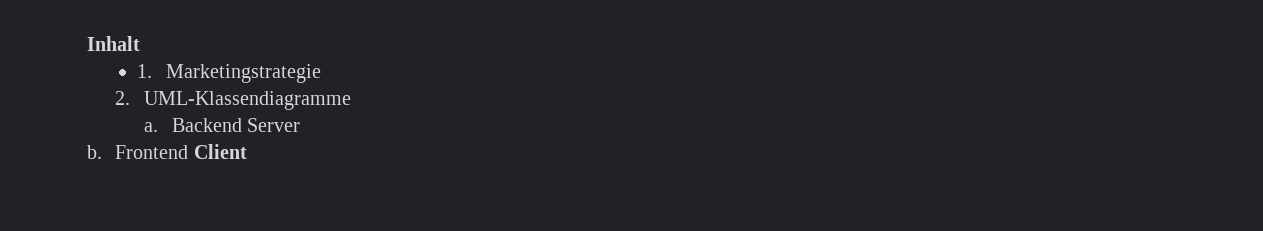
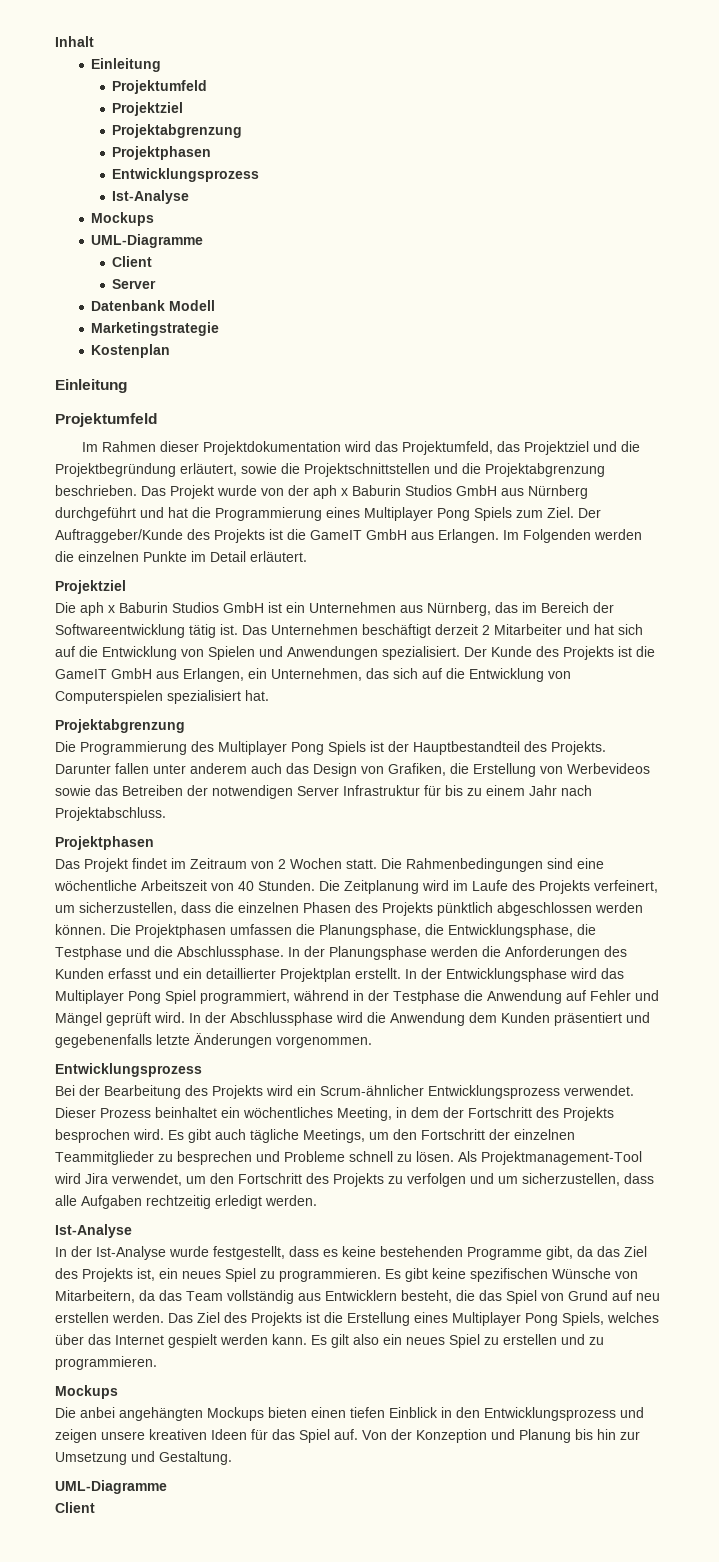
[137,64,321,83] [115,91,351,110] [143,118,301,132] [87,145,189,159] 1. Marketingstrategie // 2. UML-Klassendiagramme // a. Backend Server // b. Frontend -> [91,58,162,72] [112,80,208,94] [112,102,184,116] [112,124,243,138] [112,146,212,160] [112,168,260,182] [112,190,190,204] [91,212,155,226] [91,234,204,248] [112,256,153,267] [112,279,157,289] [91,300,216,311] [91,322,220,336] [91,344,171,358] [55,379,127,393] [55,413,157,427] [82,441,641,455] [55,463,605,477] [55,485,588,499] [55,507,601,521] [55,529,642,543] [55,551,307,562] [55,580,126,594] [55,602,614,616] [55,624,643,638] [55,646,655,660] [55,668,571,682] [55,690,269,704] [55,719,185,733] [55,741,606,755] [55,763,650,777] [55,785,592,799] [55,807,166,821] [55,836,154,850] [55,858,604,872] [54,880,658,894] [55,902,643,916] [55,924,596,938] [55,946,627,960] [55,968,624,982] [55,990,659,1004] [55,1012,650,1026] [55,1033,372,1048] [55,1063,202,1077] [55,1085,634,1099] [55,1107,614,1121] [55,1129,575,1143] [55,1151,642,1165] [54,1173,654,1187] [55,1195,317,1209] [55,1224,132,1238] [55,1246,647,1260] [55,1268,638,1282] [55,1290,660,1304] [55,1312,659,1326] [55,1334,604,1348] [55,1356,157,1370] [55,1385,118,1399] [55,1407,644,1421] [55,1429,640,1443] [55,1451,232,1465] [55,1480,167,1494] Einleitung // Projektumfeld // Projektziel // Projektabgrenzung // Projektphasen // Entwicklungsprozess // Ist-Analyse // Mockups // UML-Diagramme // Client // Server // Datenbank Modell // Marketingstrategie // Kostenplan // Einleitung // Projektumfeld // Im Rahmen dieser Projektdokumentation wird das Projektumfeld, das Projektziel und die Projektbegründung erläutert, sowie die Projektschnittstellen und die Projektabgrenzung beschrieben. Das Projekt wurde von der aph x Baburin Studios GmbH aus Nürnberg durchgeführt und hat die Programmierung eines Multiplayer Pong Spiels zum Ziel. Der Auftraggeber/Kunde des Projekts ist die GameIT GmbH aus Erlangen. Im Folgenden werden die einzelnen Punkte im Detail erläutert. // Projektziel // Die aph x Baburin Studios GmbH ist ein Unternehmen aus Nürnberg, das im Bereich der Softwareentwicklung tätig ist. Das Unternehmen beschäftigt derzeit 2 Mitarbeiter und hat sich auf die Entwicklung von Spielen und Anwendungen spezialisiert. Der Kunde des Projekts ist die GameIT GmbH aus Erlangen, ein Unternehmen, das sich auf die Entwicklung von Computerspielen spezialisiert hat. // Projektabgrenzung // Die Programmierung des Multiplayer Pong Spiels ist der Hauptbestandteil des Projekts. Darunter fallen unter anderem auch das Design von Grafiken, die Erstellung von Werbevideos sowie das Betreiben der notwendigen Server Infrastruktur für bis zu einem Jahr nach Projektabschluss. // Projektphasen // Das Projekt findet im Zeitraum von 2 Wochen statt. Die Rahmenbedingungen sind eine wöchentliche Arbeitszeit von 40 Stunden. Die Zeitplanung wird im Laufe des Projekts verfeinert, um sicherzustellen, dass die einzelnen Phasen des Projekts pünktlich abgeschlossen werden können. Die Projektphasen umfassen die Planungsphase, die Entwicklungsphase, die Testphase und die Abschlussphase. In der Planungsphase werden die Anforderungen des Kunden erfasst und ein detaillierter Projektplan erstellt. In der Entwicklungsphase wird das Multiplayer Pong Spiel programmiert, während in der Testphase die Anwendung auf Fehler und Mängel geprüft wird. In der Abschlussphase wird die Anwendung dem Kunden präsentiert und gegebenenfalls letzte Änderungen vorgenommen. // Entwicklungsprozess // Bei der Bearbeitung des Projekts wird ein Scrum-ähnlicher Entwicklungsprozess verwendet. Dieser Prozess beinhaltet ein wöchentliches Meeting, in dem der Fortschritt des Projekts besprochen wird. Es gibt auch tägliche Meetings, um den Fortschritt der einzelnen Teammitglieder zu besprechen und Probleme schnell zu lösen. Als Projektmanagement-Tool wird Jira verwendet, um den Fortschritt des Projekts zu verfolgen und um sicherzustellen, dass alle Aufgaben rechtzeitig erledigt werden. // Ist-Analyse // In der Ist-Analyse wurde festgestellt, dass es keine bestehenden Programme gibt, da das Ziel des Projekts ist, ein neues Spiel zu programmieren. Es gibt keine spezifischen Wünsche von Mitarbeitern, da das Team vollständig aus Entwicklern besteht, die das Spiel von Grund auf neu erstellen werden. Das Ziel des Projekts ist die Erstellung eines Multiplayer Pong Spiels, welches über das Internet gespielt werden kann. Es gilt also ein neues Spiel zu erstellen und zu programmieren. // Mockups // Die anbei angehängten Mockups bieten einen tiefen Einblick in den Entwicklungsprozess und zeigen unsere kreativen Ideen für das Spiel auf. Von der Konzeption und Planung bis hin zur Umsetzung und Gestaltung. // UML-Diagramme //

